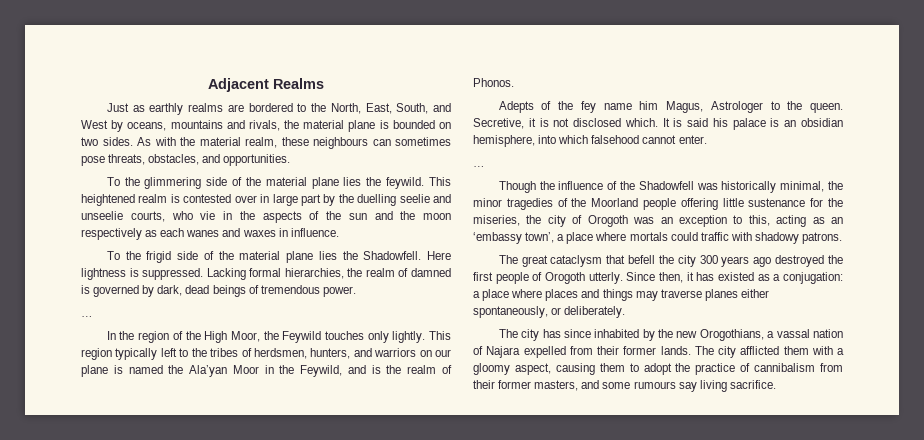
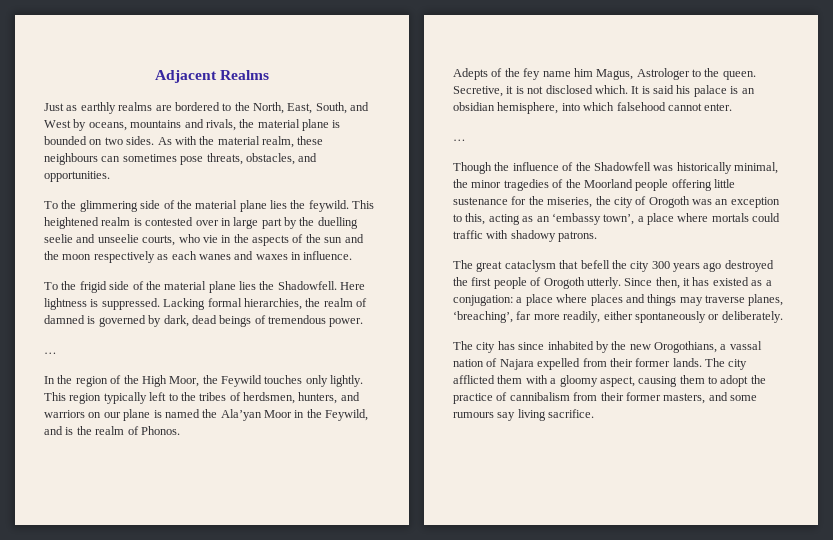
[704,289,769,301] [473,306,548,318] planes either spontaneously, -> [748,294,784,306] [453,311,706,323] planes, ‘breaching’, far more readily, either spontaneously

